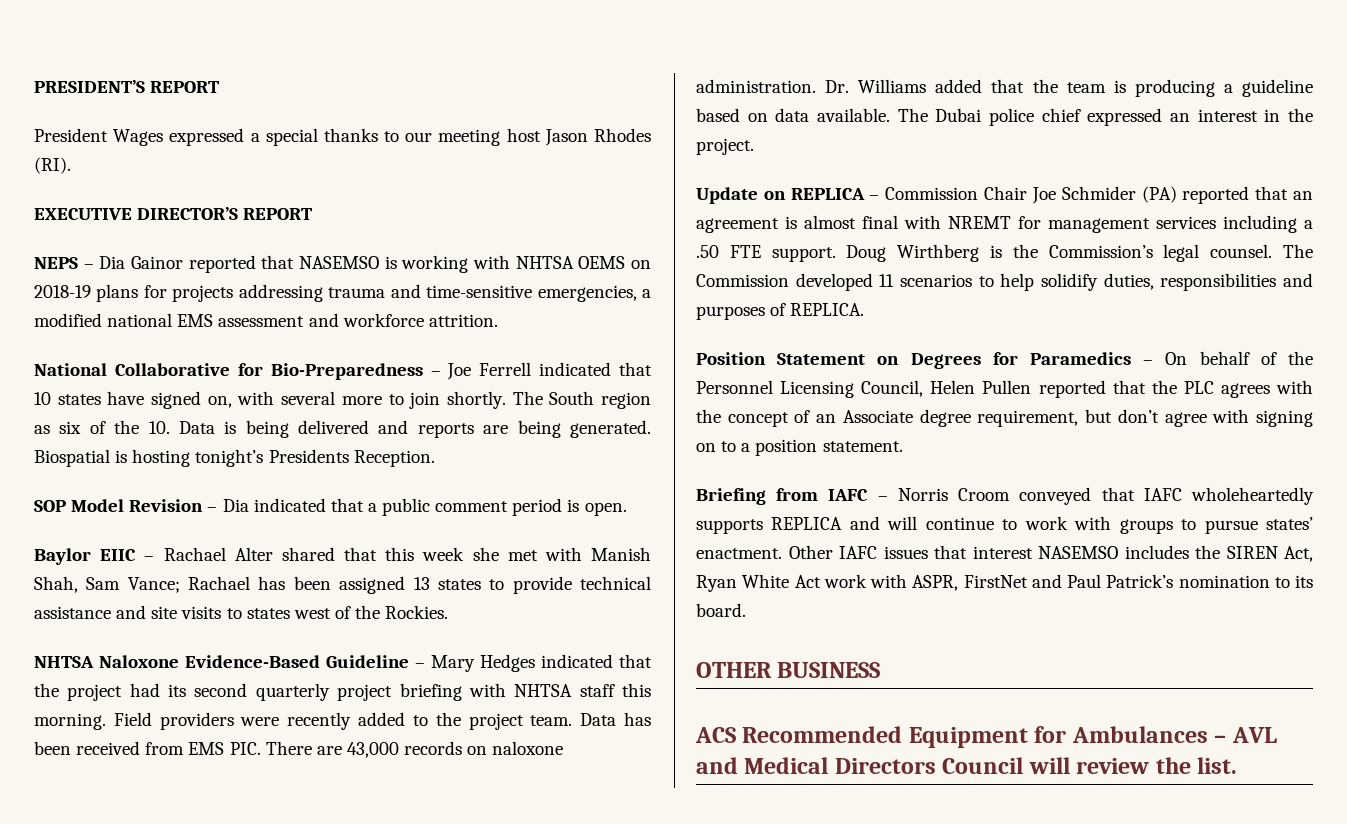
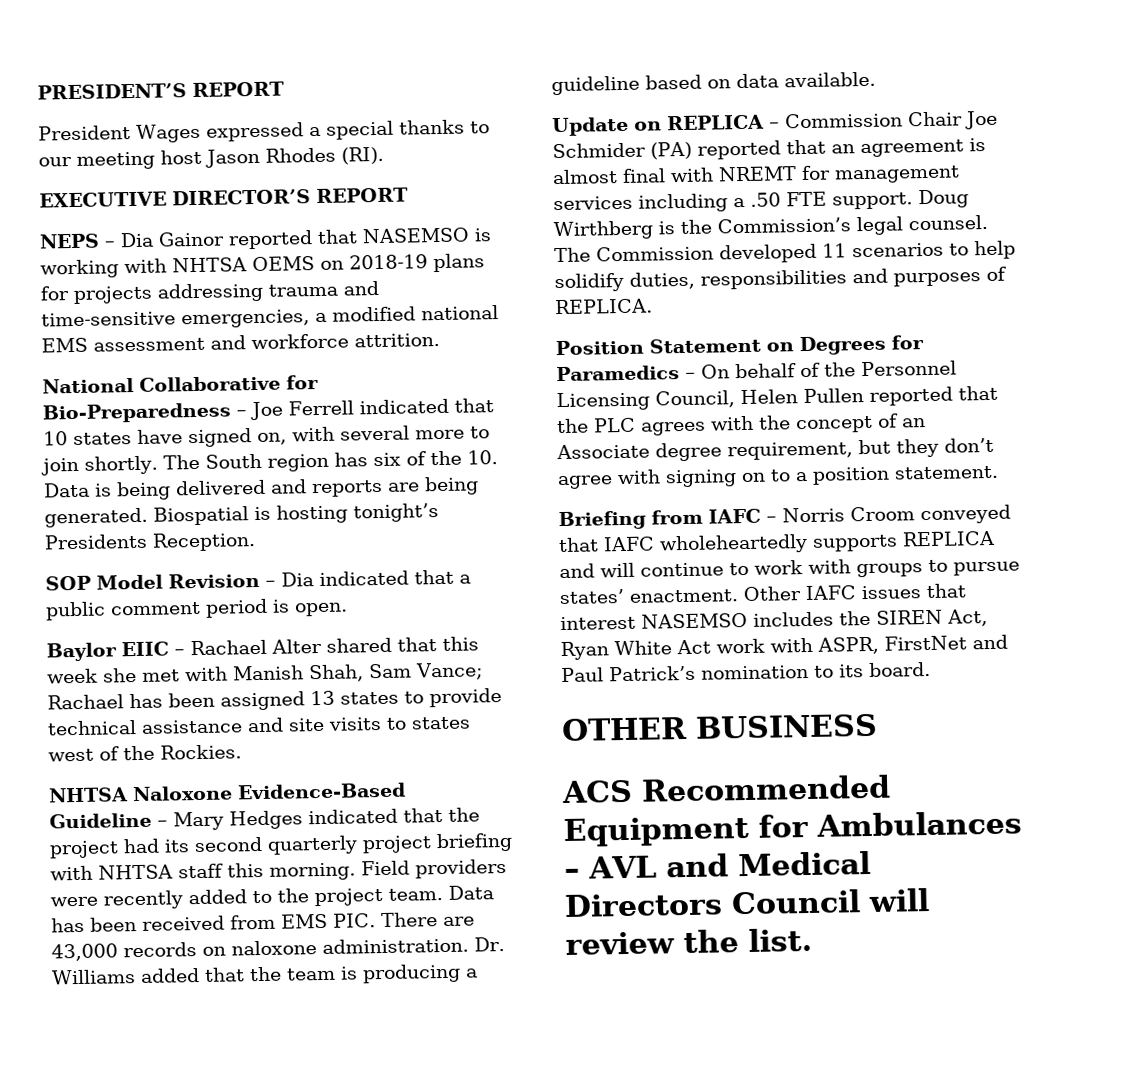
[34,425,50,434] as -> [333,452,368,467] has
[897,108,1313,126] [696,138,754,155] The Dubai police chief expressed an interest in the project. -> (876, 79) none
(1113, 416) none -> [896,438,939,458] they

